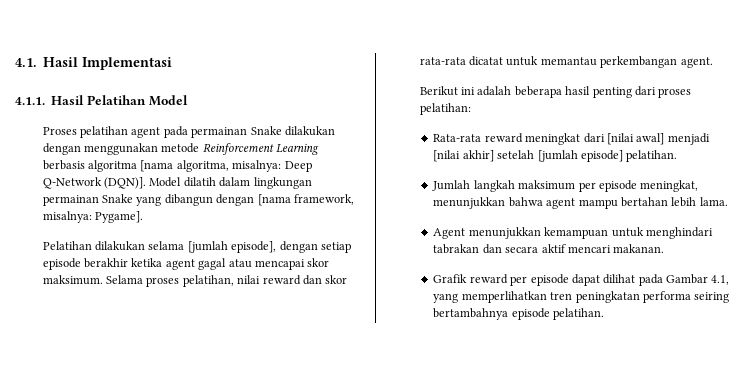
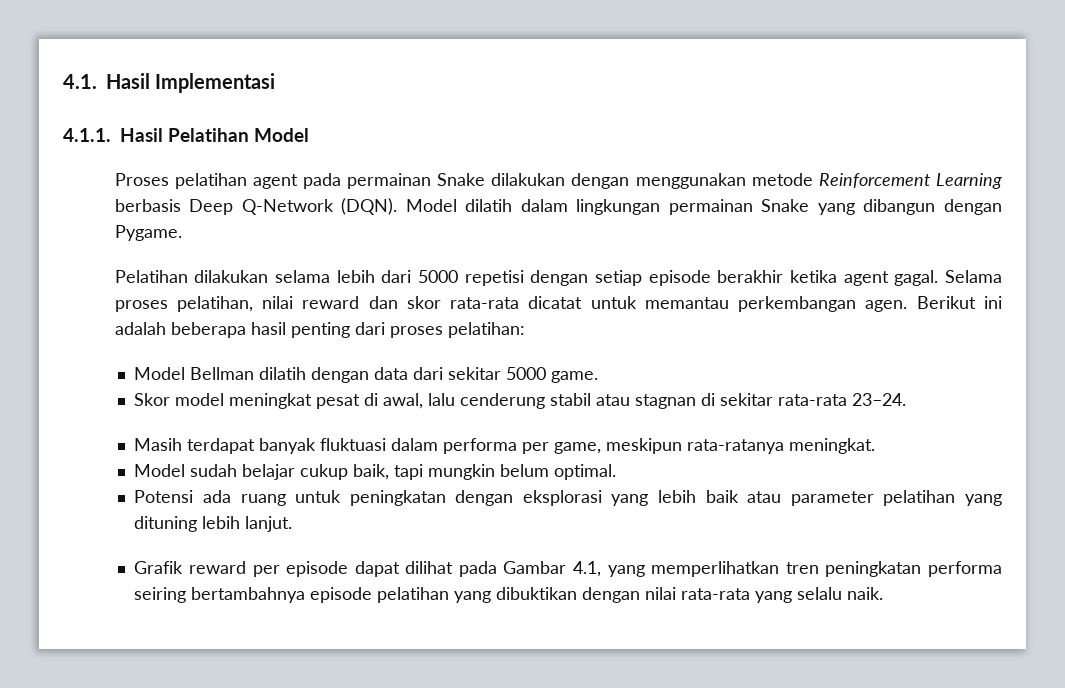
[88,160,282,172] algoritma [nama algoritma, misalnya: -> (181, 205) none
[104,177,147,189] (DQN)]. -> [341,198,398,215] (DQN).
[257,194,354,206] [42,211,144,223] [nama framework, misalnya: Pygame]. -> [114,225,182,241] Pygame.
[187,241,277,253] [jumlah episode], -> [336,270,524,286] lebih dari 5000 repetisi
[198,258,330,270] [42,275,103,285] gagal atau mencapai skor maksimum. -> [894,270,939,286] gagal.
[680,57,713,68] agent. // -> [865,300,908,312] agen.
[433,133,710,145] [433,150,678,162] [432,180,699,192] [433,197,728,209] [433,227,713,239] [433,244,665,254] Rata-rata reward meningkat dari [nilai awal] menjadi [nilai akhir] setelah [jumlah episode] pelatihan. // Jumlah langkah maksimum per episode meningkat, menunjukkan bahwa agent mampu bertahan lebih lama. // Agent menunjukkan kemampuan untuk menghindari tabrakan dan secara aktif mencari makanan. -> [134,367,599,383] [134,393,907,409] [134,438,876,454] [134,464,617,480] [134,490,1002,506] [134,516,293,532] Model Bellman dilatih dengan data dari sekitar 5000 game. // Skor model meningkat pesat di awal, lalu cenderung stabil atau stagnan di sekitar rata-rata 23–24. // Masih terdapat banyak fluktuasi dalam performa per game, meskipun rata-ratanya meningkat. // Model sudah belajar cukup baik, tapi mungkin belum optimal. // Potensi ada ruang untuk peningkatan dengan eksplorasi yang lebih baik atau parameter pelatihan yang dituning lebih lanjut.
[553,308,605,320] pelatihan. -> [377,587,884,603] pelatihan yang dibuktikan dengan nilai rata-rata yang selalu naik.

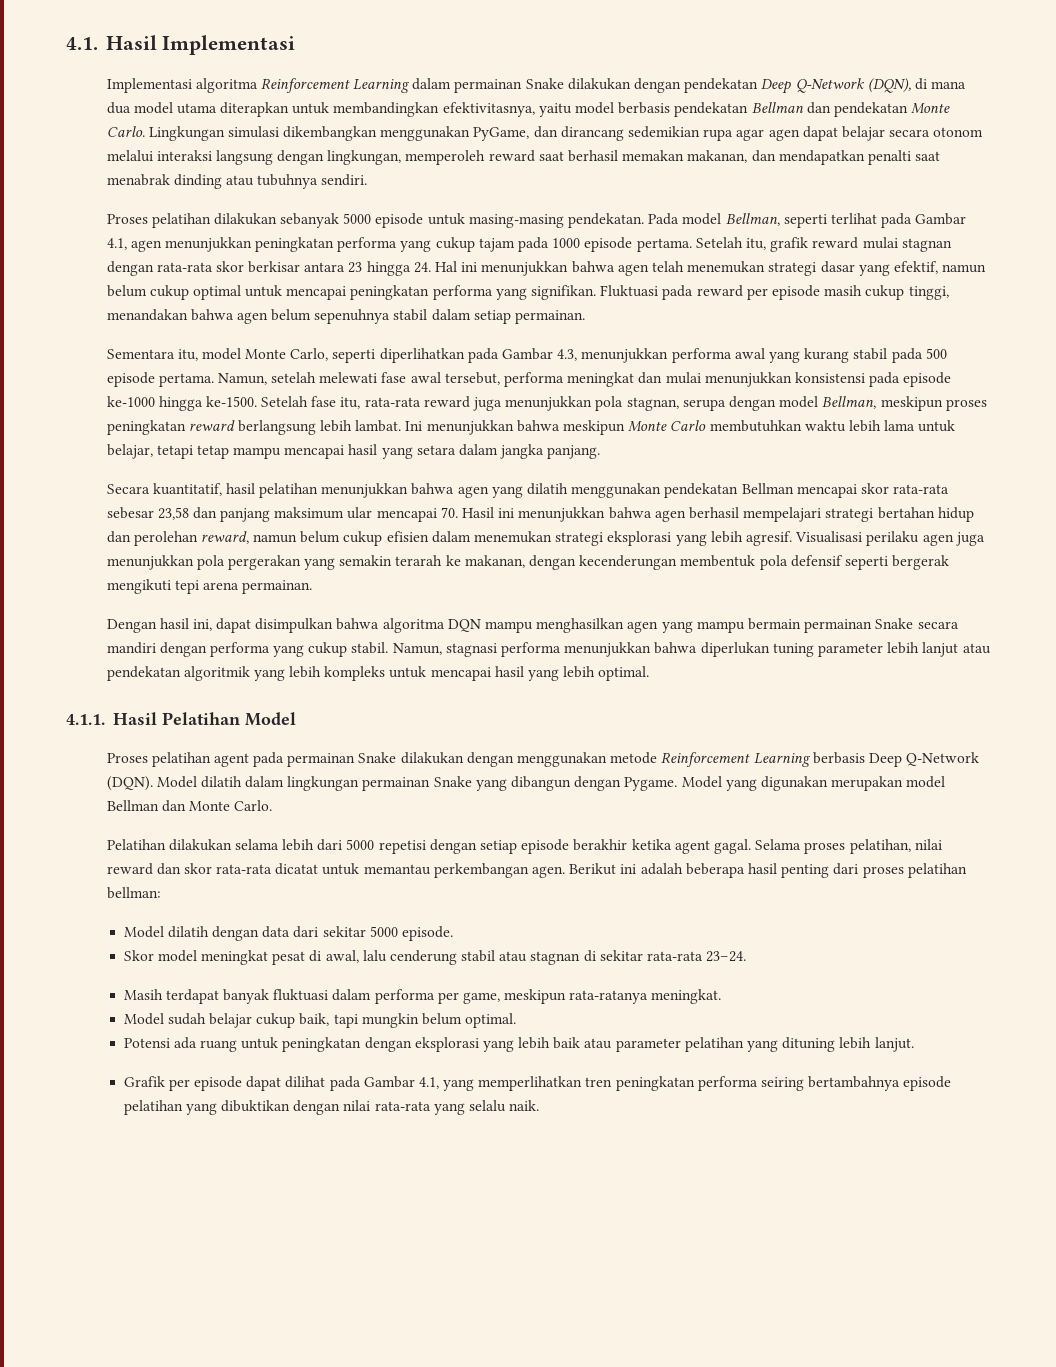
(276, 83) none -> [106,78,967,94] [106,102,951,117] [106,126,984,141] [106,150,941,165] [106,174,368,189] [106,213,967,228] [106,237,952,252] [106,261,987,276] [106,285,949,300] [106,309,586,324] [106,348,947,363] [106,372,952,387] [106,396,987,411] [106,420,956,435] [106,444,601,459] [106,483,950,498] [106,507,974,522] [106,531,985,546] [106,555,950,570] [106,579,313,594] [106,618,959,633] [106,642,991,657] [106,666,650,681] // Implementasi algoritma Reinforcement Learning dalam permainan Snake dilakukan dengan pendekatan Deep Q-Network (DQN), di mana dua model utama diterapkan untuk membandingkan efektivitasnya, yaitu model berbasis pendekatan Bellman dan pendekatan Monte Carlo. Lingkungan simulasi dikembangkan menggunakan PyGame, dan dirancang sedemikian rupa agar agen dapat belajar secara otonom melalui interaksi langsung dengan lingkungan, memperoleh reward saat berhasil memakan makanan, dan mendapatkan penalti saat menabrak dinding atau tubuhnya sendiri. // Proses pelatihan dilakukan sebanyak 5000 episode untuk masing-masing pendekatan. Pada model Bellman, seperti terlihat pada Gambar 4.1, agen menunjukkan peningkatan performa yang cukup tajam pada 1000 episode pertama. Setelah itu, grafik reward mulai stagnan dengan rata-rata skor berkisar antara 23 hingga 24. Hal ini menunjukkan bahwa agen telah menemukan strategi dasar yang efektif, namun belum cukup optimal untuk mencapai peningkatan performa yang signifikan. Fluktuasi pada reward per episode masih cukup tinggi, menandakan bahwa agen belum sepenuhnya stabil dalam setiap permainan. // Sementara itu, model Monte Carlo, seperti diperlihatkan pada Gambar 4.3, menunjukkan performa awal yang kurang stabil pada 500 episode pertama. Namun, setelah melewati fase awal tersebut, performa meningkat dan mulai menunjukkan konsistensi pada episode ke-1000 hingga ke-1500. Setelah fase itu, rata-rata reward juga menunjukkan pola stagnan, serupa dengan model Bellman, meskipun proses peningkatan reward berlangsung lebih lambat. Ini menunjukkan bahwa meskipun Monte Carlo membutuhkan waktu lebih lama untuk belajar, tetapi tetap mampu mencapai hasil yang setara dalam jangka panjang. // Secara kuantitatif, hasil pelatihan menunjukkan bahwa agen yang dilatih menggunakan pendekatan Bellman mencapai skor rata-rata sebesar 23,58 dan panjang maksimum ular mencapai 70. Hasil ini menunjukkan bahwa agen berhasil mempelajari strategi bertahan hidup dan perolehan reward, namun belum cukup efisien dalam menemukan strategi eksplorasi yang lebih agresif. Visualisasi perilaku agen juga menunjukkan pola pergerakan yang semakin terarah ke makanan, dengan kecenderungan membentuk pola defensif seperti bergerak mengikuti tepi arena permainan. // Dengan hasil ini, dapat disimpulkan bahwa algoritma DQN mampu menghasilkan agen yang mampu bermain permainan Snake secara mandiri dengan performa yang cukup stabil. Namun, stagnasi performa menunjukkan bahwa diperlukan tuning parameter lebih lanjut atau pendekatan algoritmik yang lebih kompleks untuk mencapai hasil yang lebih optimal.
(182, 233) none -> [681,776,946,791] [106,800,273,812] Model yang digunakan merupakan model Bellman dan Monte Carlo.
[447,322,525,338] [134,367,255,380] pelatihan: // Model Bellman -> [907,863,967,878] [106,887,161,899] [123,926,164,938] pelatihan bellman: // Model
[551,371,599,383] game. -> [401,926,453,941] episode.
[188,561,246,574] reward -> (165, 1081) none

